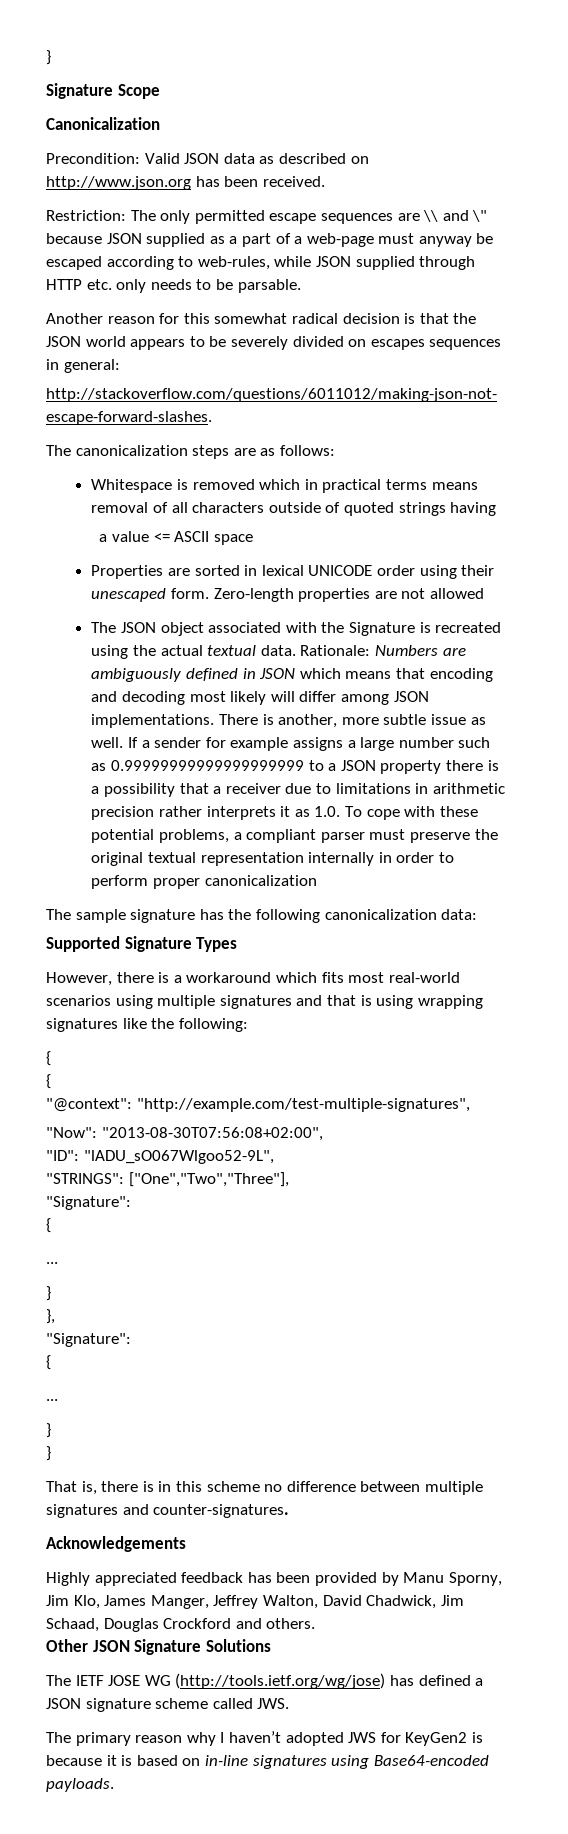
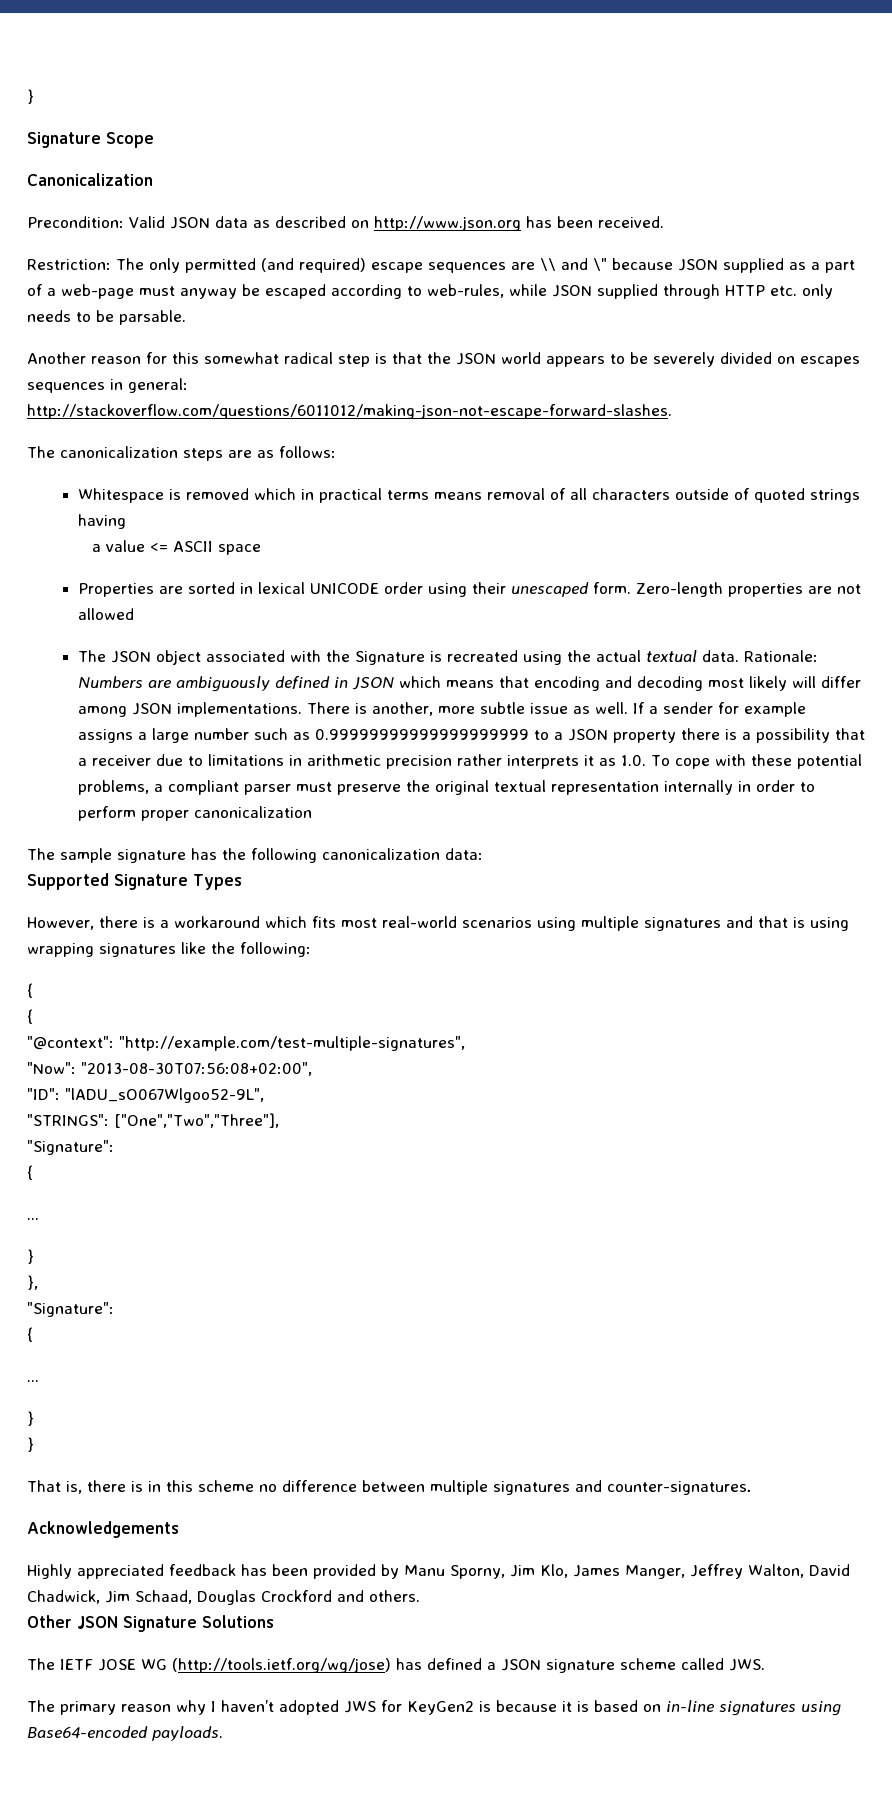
(265, 217) none -> [261,258,366,273] (and required)
[342,313,400,324] decision -> [338,354,370,367] step

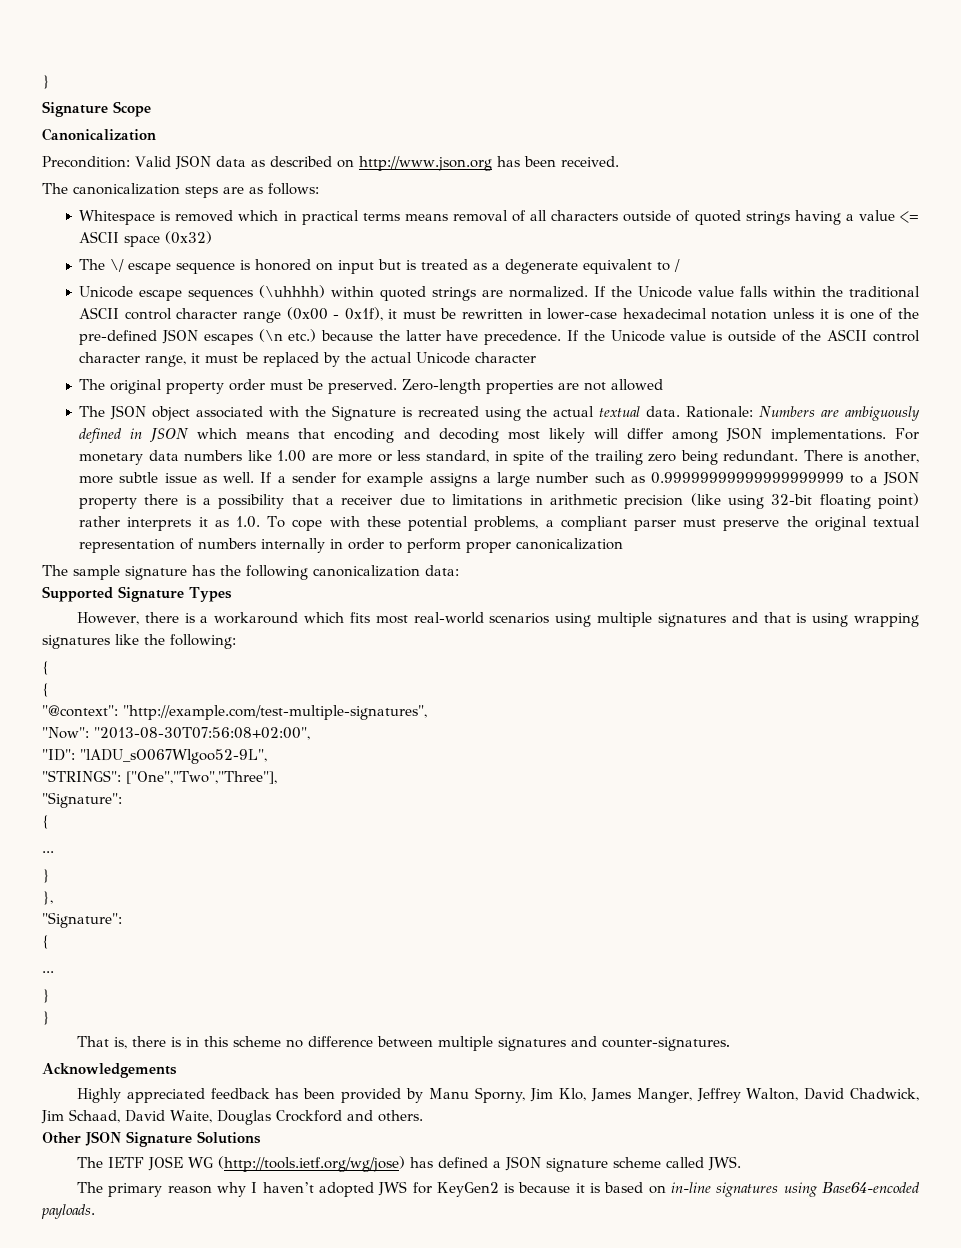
[27,258,855,273] [27,284,833,299] [27,310,186,325] [27,352,860,367] [27,378,188,393] [27,404,672,419] // Restriction: The only permitted (and required) escape sequences are \\ and \" because JSON supplied as a part of a web-page must anyway be escaped according to web-rules, while JSON supplied through HTTP etc. only needs to be parsable. // Another reason for this somewhat radical step is that the JSON world appears to be severely divided on escapes sequences in general: // http://stackoverflow.com/questions/6011012/making-json-not-escape-forward-slashes. -> (619, 161) none
(126, 521) // -> (841, 217) none
[77,582,631,597] // Properties are sorted in lexical UNICODE order using their unescaped form. -> [165,231,213,244] [79,259,681,274] [79,285,921,301] [79,307,919,323] [79,329,921,345] [79,352,537,367] [79,379,398,394] (0x32) // The \/ escape sequence is honored on input but is treated as a degenerate equivalent to / // Unicode escape sequences (\uhhhh) within quoted strings are normalized. If the Unicode value falls within the traditional ASCII control character range (0x00 - 0x1f), it must be rewritten in lower-case hexadecimal notation unless it is one of the pre-defined JSON escapes (\n etc.) because the latter have precedence. If the Unicode value is outside of the ASCII control character range, it must be replaced by the actual Unicode character // The original property order must be preserved.
(302, 709) none -> [895,428,920,440] [79,450,799,465] For monetary data numbers like 1.00 are more or less standard, in spite of the trailing zero being redundant.
(452, 762) none -> [690,493,920,509] (like using 32-bit floating point)
(659, 788) none -> [180,538,257,550] of numbers
(192, 1597) none -> [125,1110,212,1123] David Waite,

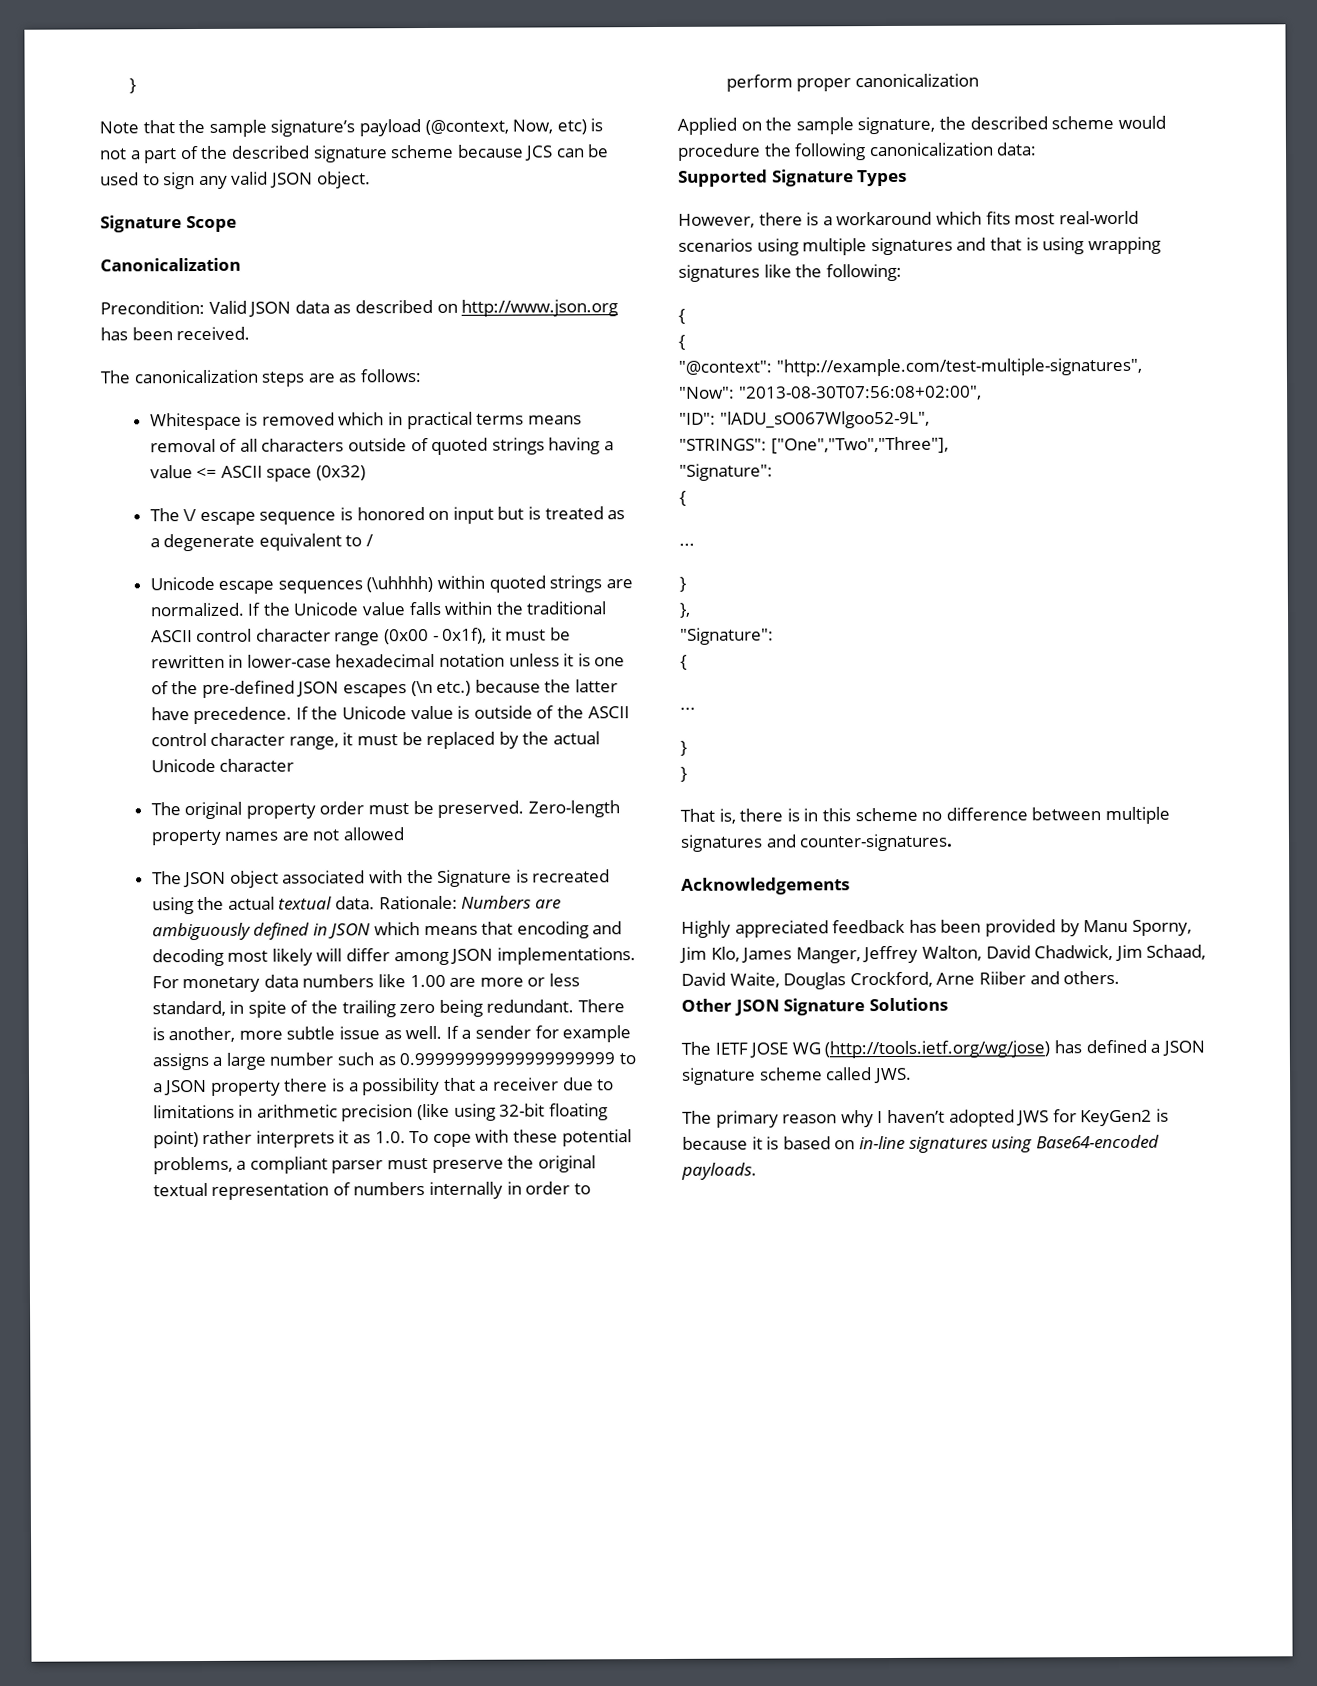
[42,75,50,89] } -> [129,78,137,94] [99,118,604,137] [99,144,610,164] [100,171,371,190] } // Note that the sample signature’s payload (@context, Now, etc) is not a part of the described signature scheme because JCS can be used to sign any valid JSON object.
[486,380,554,394] properties -> [150,829,279,846] property names
[42,565,215,580] The sample signature has -> [677,115,1166,135] [677,143,761,161] Applied on the sample signature, the described scheme would procedure
[275,1110,342,1122] Crockford -> [849,971,1026,988] Crockford, Arne Riiber

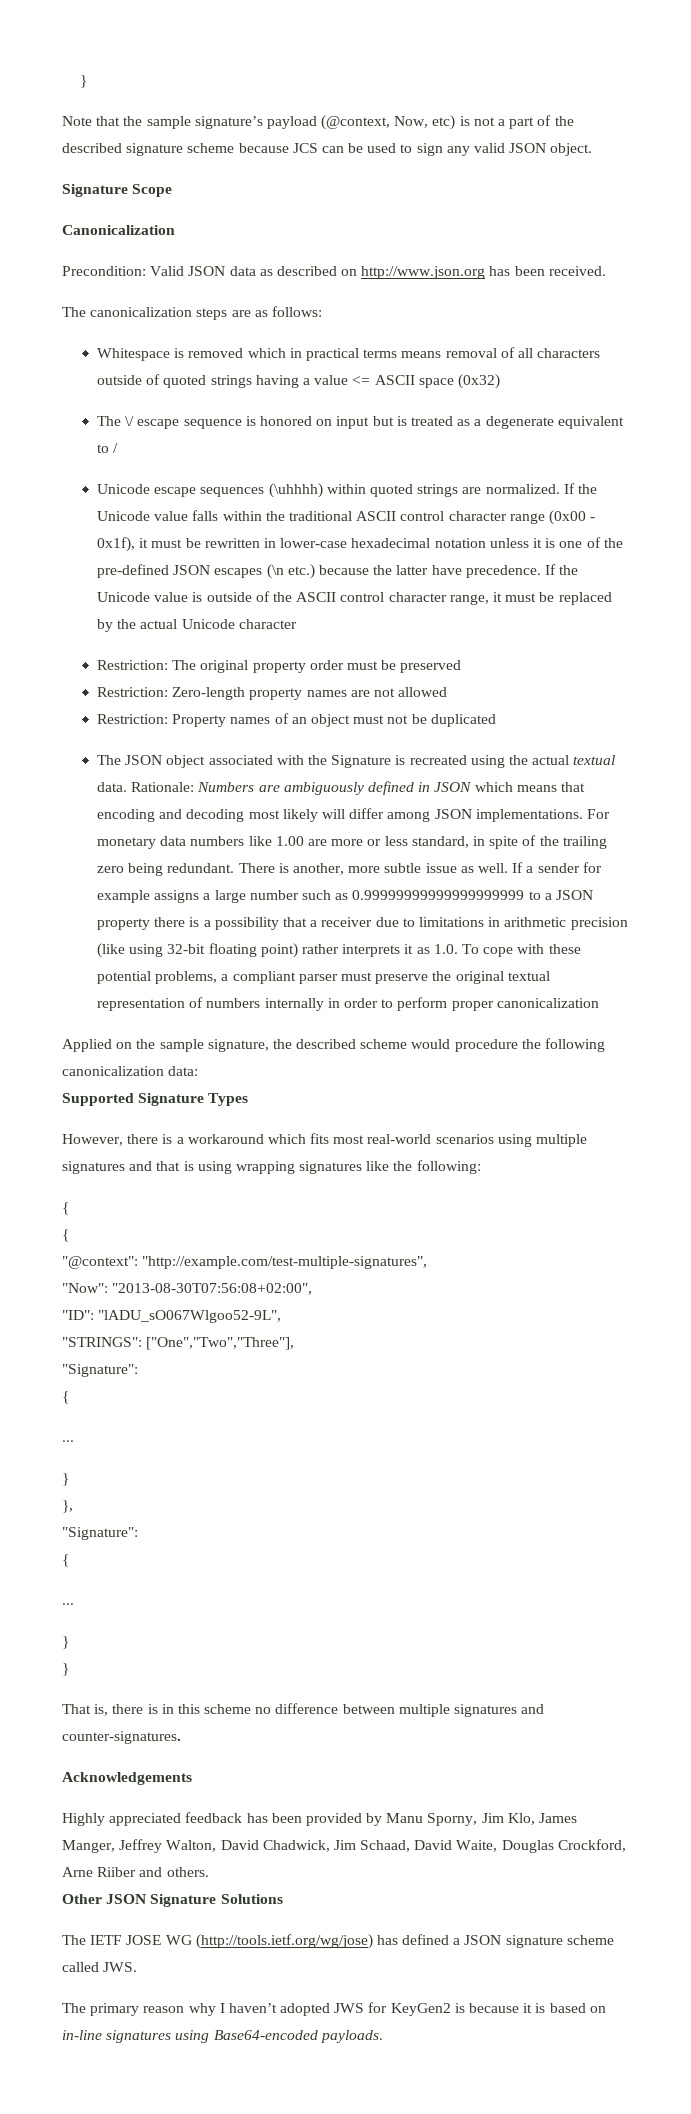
(295, 765) none -> [97,660,169,670] Restriction:
[437,800,525,818] preserved. -> [400,660,462,673] [97,687,169,697] preserved // Restriction:
(405, 834) none -> [97,713,496,727] // Restriction: Property names of an object must not be duplicated

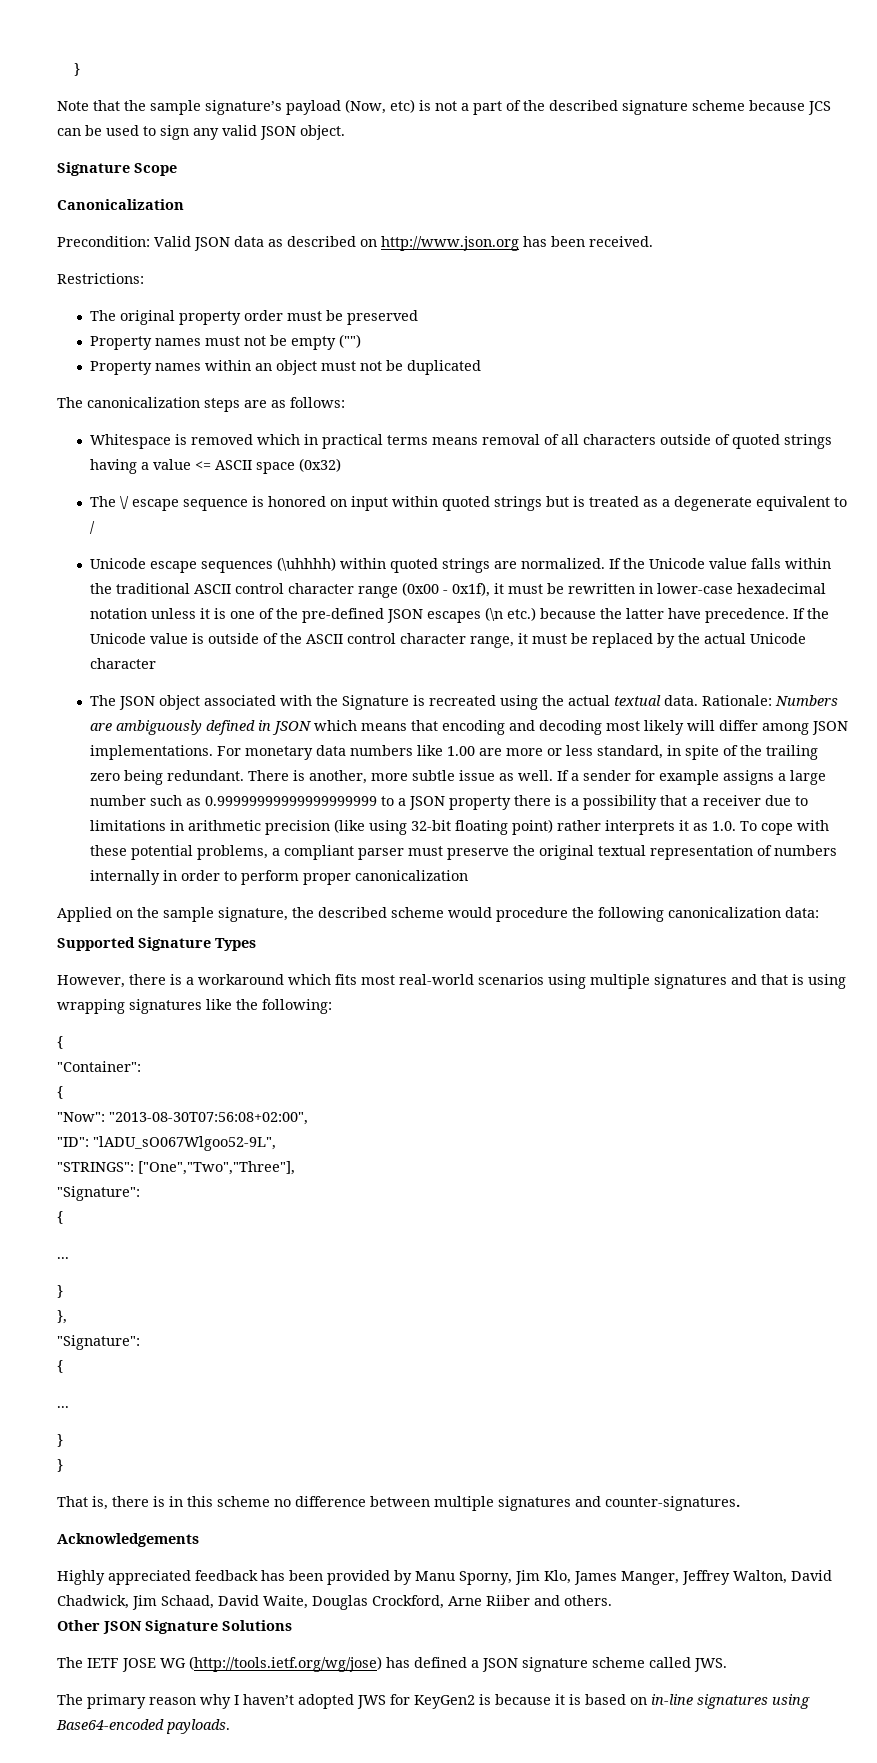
[321,115,429,130] (@context, Now, -> [345,99,386,114] (Now,
(606, 271) none -> [57,273,144,284] [89,310,418,325] [89,334,361,350] [89,360,481,375] // Restrictions: // The original property order must be preserved // Property names must not be empty ("") // Property names within an object must not be duplicated
(370, 422) none -> [391,496,542,511] within quoted strings
[97,660,462,673] [97,687,448,700] [97,713,496,727] // Restriction: The original property order must be preserved // Restriction: Zero-length property names are not allowed // Restriction: Property names of an object must not be duplicated -> (156, 663) none
[62,1229,69,1242] [62,1256,428,1269] // { // "@context": "http://example.com/test-multiple-signatures", -> [57,1061,141,1072] [57,1086,63,1099] // "Container": // {

